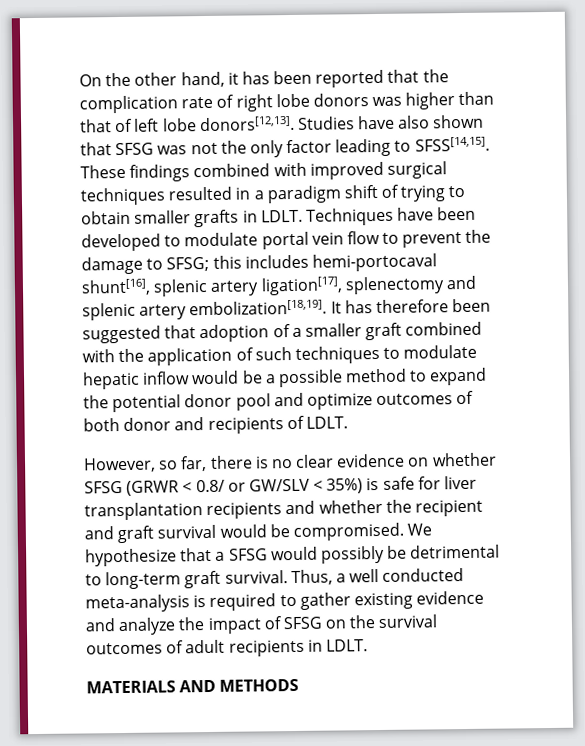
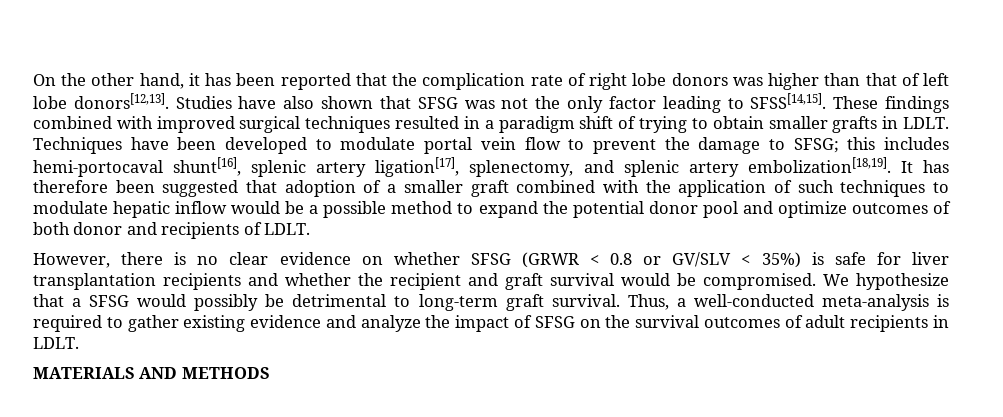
[344,276,445,295] splenectomy -> [469,160,574,177] splenectomy,
[159,456,208,472] so far, -> (110, 260) none
[195,478,310,493] 0.8/ or GW/SLV -> [610,252,732,267] 0.8 or GV/SLV
[349,568,465,583] well conducted -> [693,294,814,307] well-conducted

